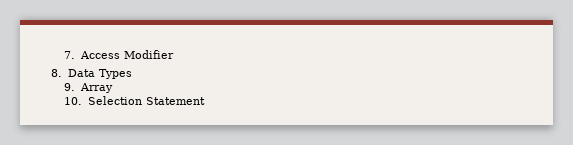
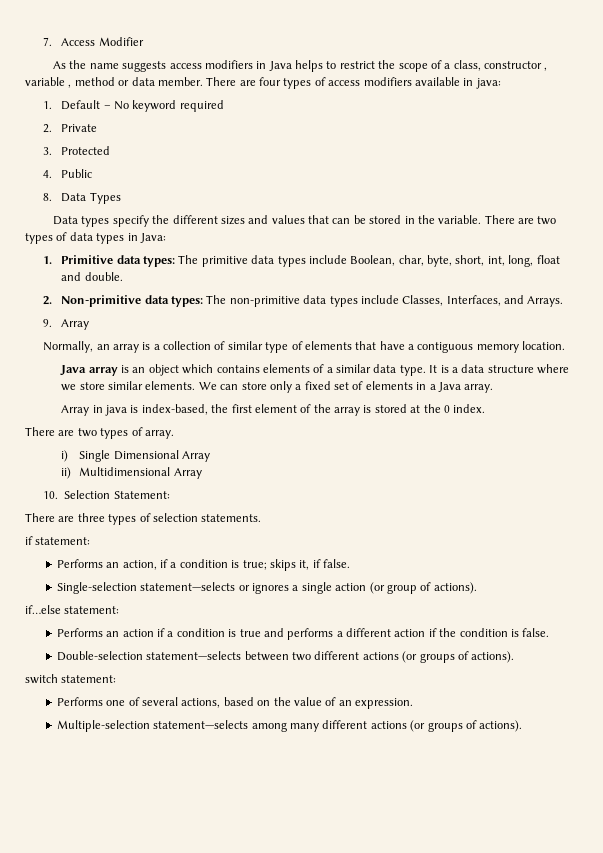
[51,69,132,79] [64,83,113,93] [64,96,205,105] 8. Data Types // 9. Array // 10. Selection Statement -> [53,60,548,72] [25,77,501,89] [43,100,224,112] [43,124,98,133] [43,146,111,155] [43,169,93,178] [43,192,121,204] [53,215,557,227] [25,232,166,244] [43,255,560,267] [61,272,123,281] [43,295,564,307] [43,319,90,330] [43,341,566,353] [60,364,570,376] [61,381,494,393] [61,404,486,416] [25,427,174,439] [61,450,211,462] [61,467,202,479] [43,490,170,499] [25,513,262,525] [25,536,91,545] [56,559,351,571] [56,582,477,594] [25,605,120,614] [56,628,550,640] [56,651,515,663] [25,674,117,684] [56,697,414,709] [56,720,523,732] As the name suggests access modifiers in Java helps to restrict the scope of a class, constructor , variable , method or data member. There are four types of access modifiers available in java: // 1. Default – No keyword required // 2. Private // 3. Protected // 4. Public // 8. Data Types // Data types specify the different sizes and values that can be stored in the variable. There are two types of data types in Java: // 1. Primitive data types: The primitive data types include Boolean, char, byte, short, int, long, float and double. // 2. Non-primitive data types: The non-primitive data types include Classes, Interfaces, and Arrays. // 9. Array // Normally, an array is a collection of similar type of elements that have a contiguous memory location. // Java array is an object which contains elements of a similar data type. It is a data structure where we store similar elements. We can store only a fixed set of elements in a Java array. // Array in java is index-based, the first element of the array is stored at the 0 index. // There are two types of array. // i) Single Dimensional Array // ii) Multidimensional Array // 10. Selection Statement: // There are three types of selection statements. // if statement: // Performs an action, if a condition is true; skips it, if false. // Single-selection statement—selects or ignores a single action (or group of actions). // if…else statement: // Performs an action if a condition is true and performs a different action if the condition is false. // Double-selection statement—selects between two different actions (or groups of actions). // switch statement: // Performs one of several actions, based on the value of an expression. // Multiple-selection statement—selects among many different actions (or groups of actions).

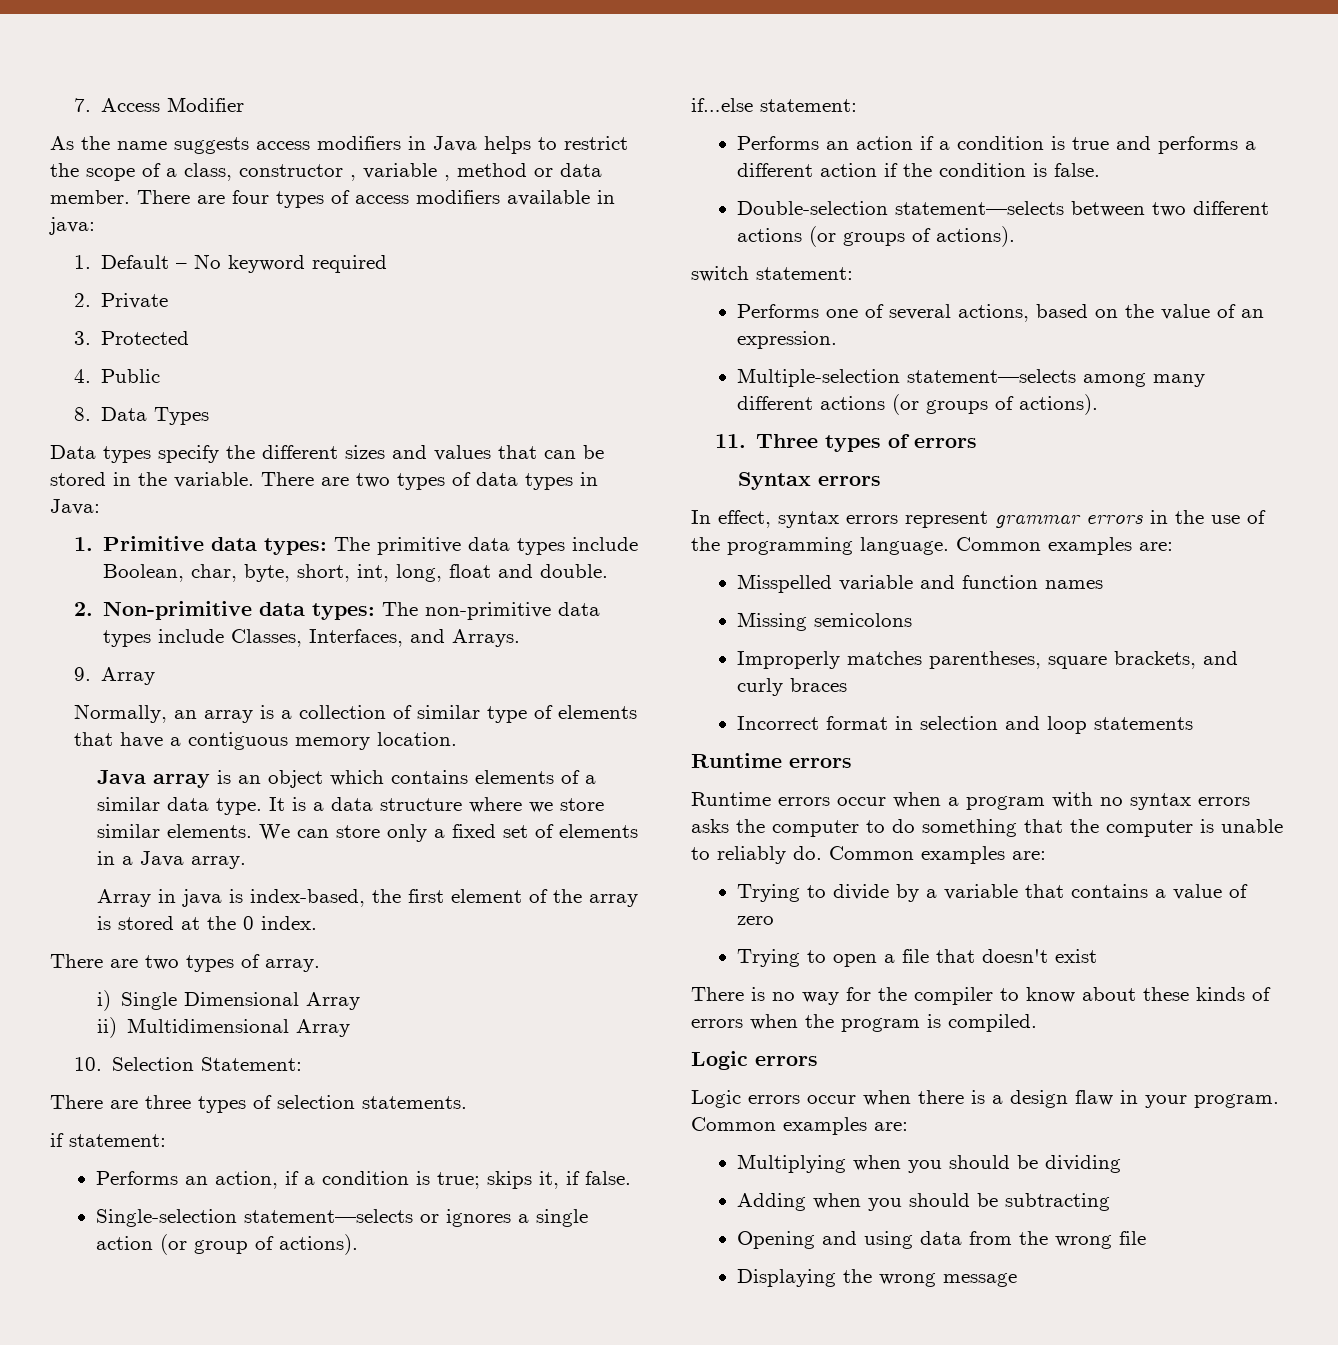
(523, 726) none -> [714,434,977,452] [738,472,882,490] [691,510,1266,528] [691,537,1173,555] [737,574,1104,593] [737,612,913,631] [737,651,1239,669] [737,678,848,696] [737,716,1194,734] [691,753,852,768] [691,792,1250,810] [691,819,1283,837] [691,846,1046,864] [737,884,1249,902] [737,916,775,925] [737,949,1098,967] [691,987,1271,1005] [691,1014,1037,1032] [691,1051,818,1070] [691,1090,1279,1108] [691,1117,908,1135] [737,1154,1122,1173] [737,1193,1111,1211] [737,1231,1147,1249] [737,1269,1018,1287] // 11. Three types of errors // Syntax errors // In effect, syntax errors represent grammar errors in the use of the programming language. Common examples are: // Misspelled variable and function names // Missing semicolons // Improperly matches parentheses, square brackets, and curly braces // Incorrect format in selection and loop statements // Runtime errors // Runtime errors occur when a program with no syntax errors asks the computer to do something that the computer is unable to reliably do. Common examples are: // Trying to divide by a variable that contains a value of zero // Trying to open a file that doesn't exist // There is no way for the compiler to know about these kinds of errors when the program is compiled. // Logic errors // Logic errors occur when there is a design flaw in your program. Common examples are: // Multiplying when you should be dividing // Adding when you should be subtracting // Opening and using data from the wrong file // Displaying the wrong message

